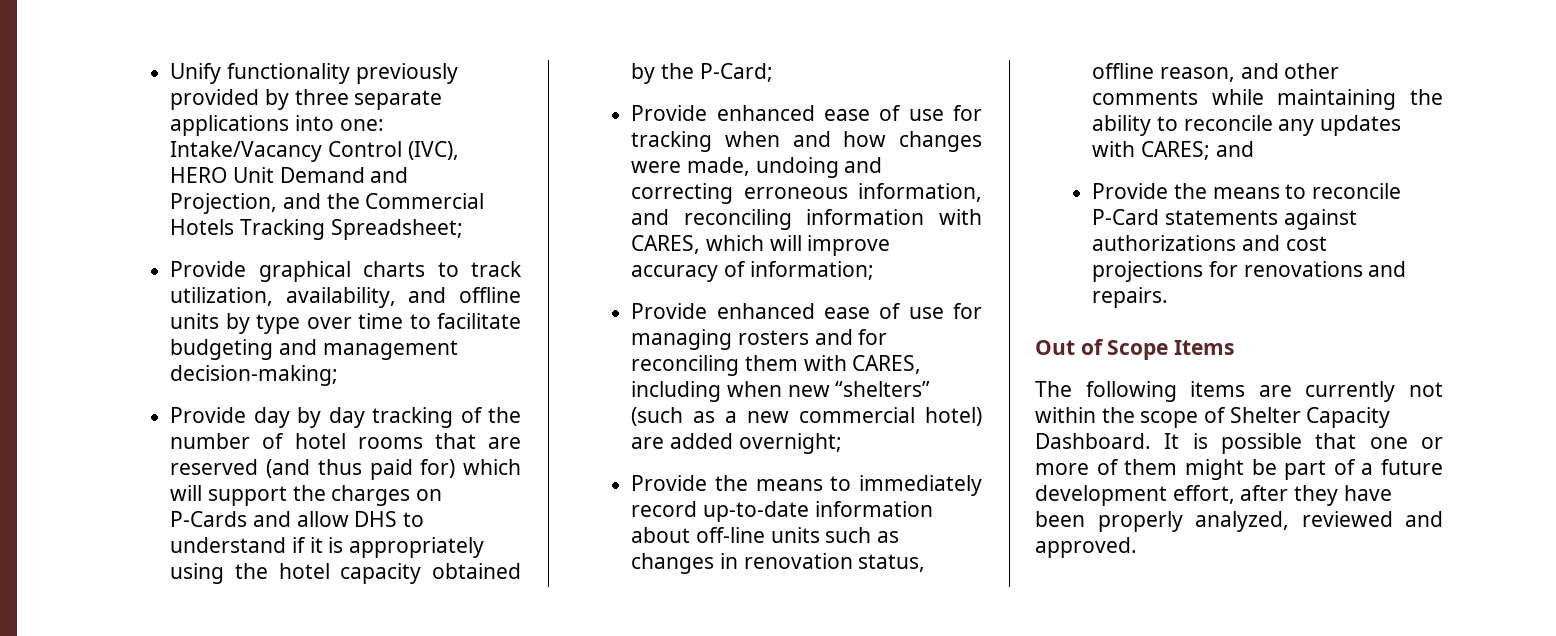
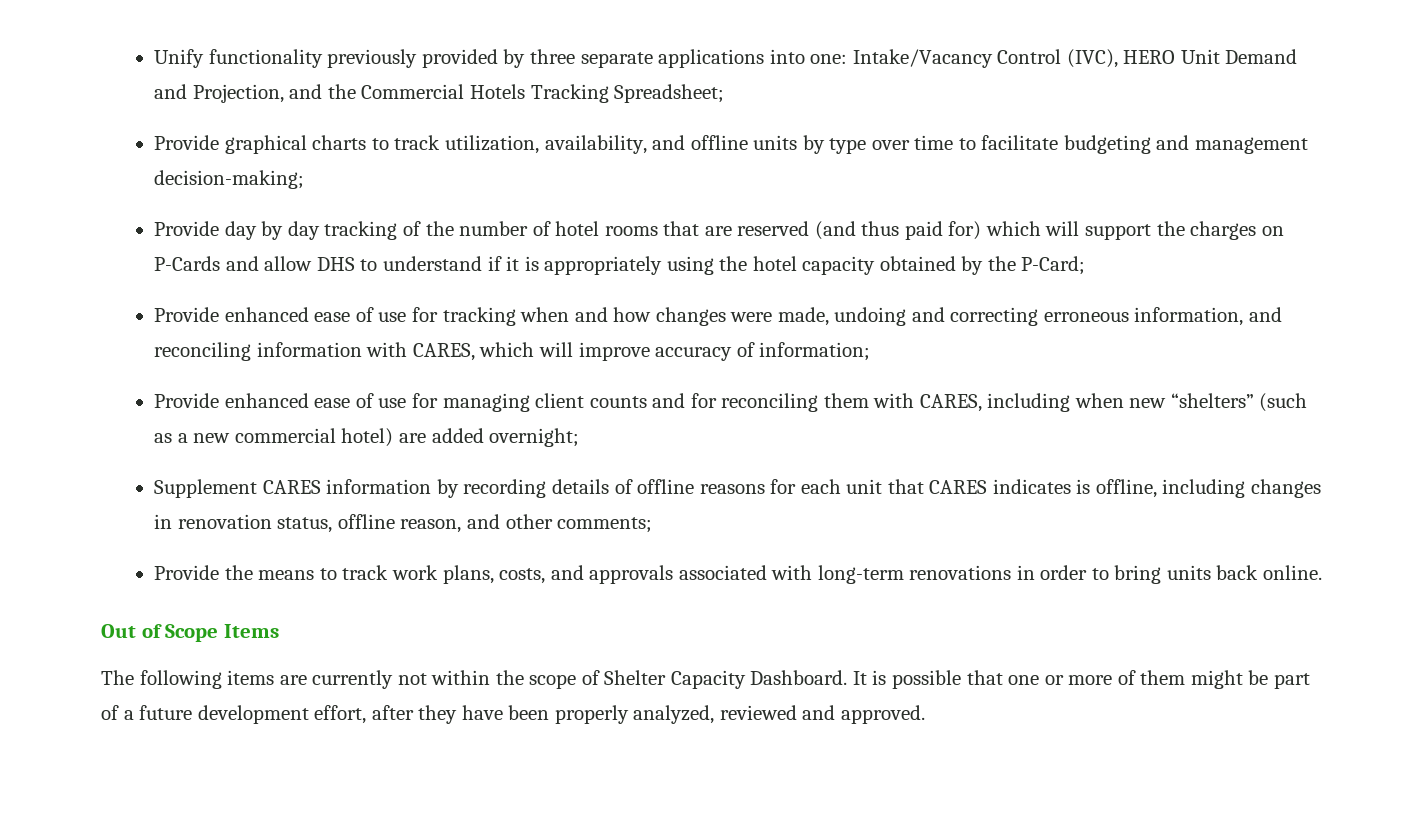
[738,330,810,345] rosters -> [535,393,647,408] client counts
[631,475,982,496] [631,501,933,522] [631,527,900,543] Provide the means to immediately record up-to-date information about off-line units such as -> [154,479,1246,498] Supplement CARES information by recording details of offline reasons for each unit that CARES indicates is offline, including
[1092,89,1443,110] [1092,115,1402,136] [1092,141,1254,160] [1092,183,1402,199] [1092,209,1357,230] [1092,235,1327,251] [1092,261,1407,282] [1092,287,1169,308] comments while maintaining the ability to reconcile any updates with CARES; and // Provide the means to reconcile P-Card statements against authorizations and cost projections for renovations and repairs. -> [557,517,653,533] [154,565,1323,584] comments; // Provide the means to track work plans, costs, and approvals associated with long-term renovations in order to bring units back online.

